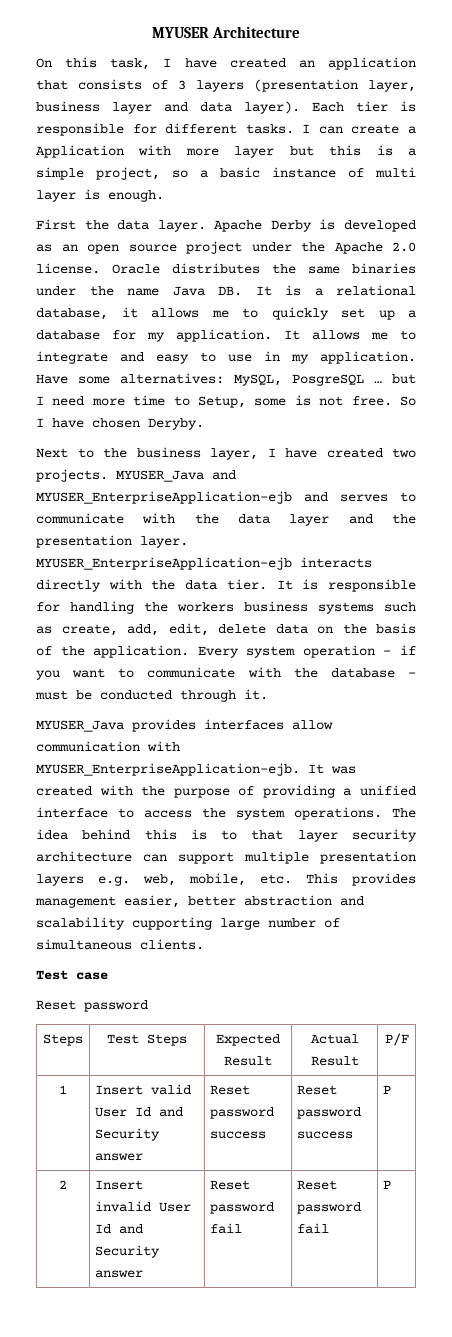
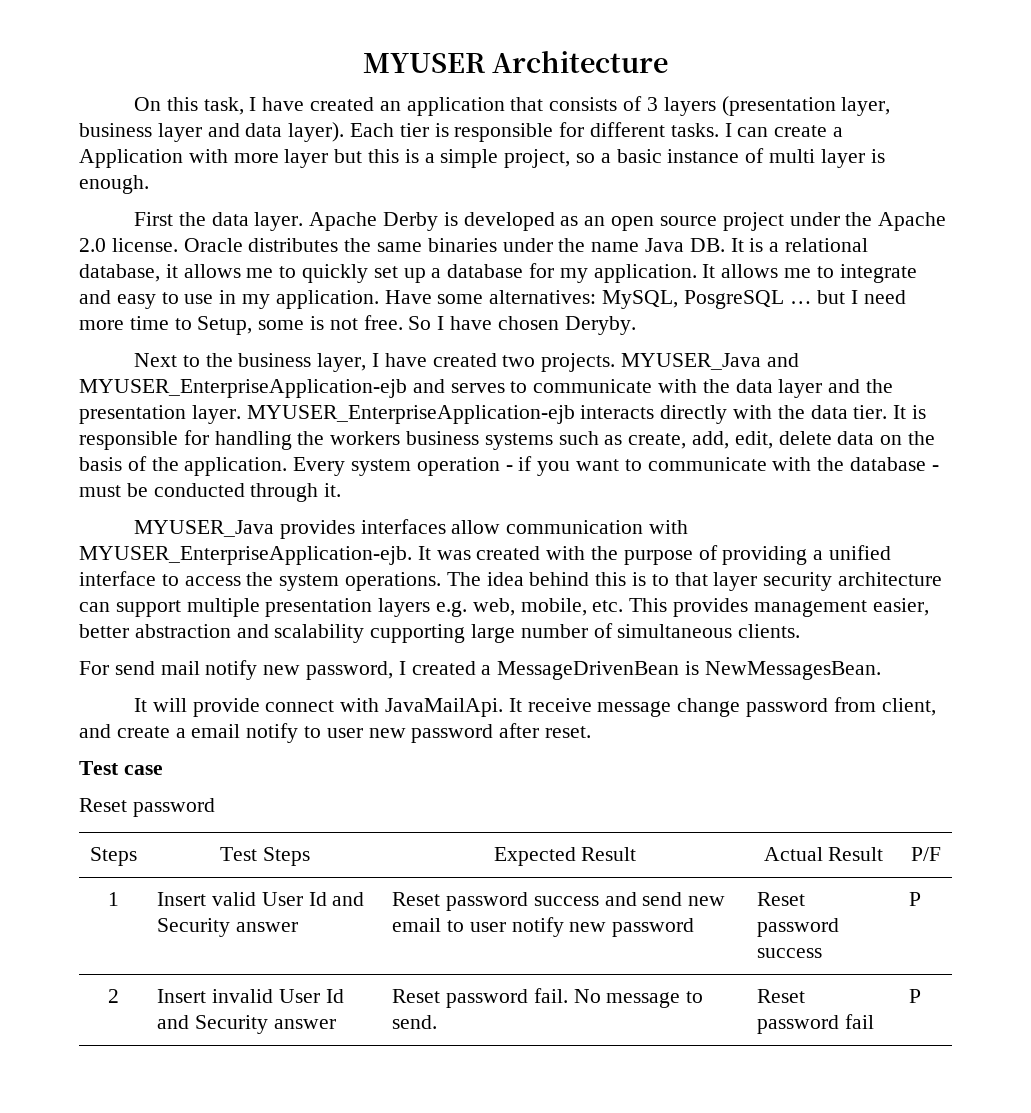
(204, 944) none -> [79,660,881,680] [134,697,936,717] [79,723,592,743] // For send mail notify new password, I created a MessageDrivenBean is NewMessagesBean. // It will provide connect with JavaMailApi. It receive message change password from client, and create a email notify to user new password after reset.
(267, 1135) none -> [604,892,726,906] [392,917,695,937] and send new email to user notify new password
[210,1223,243,1234] fail -> [533,988,704,1008] [392,1015,438,1029] fail. No message to send.

